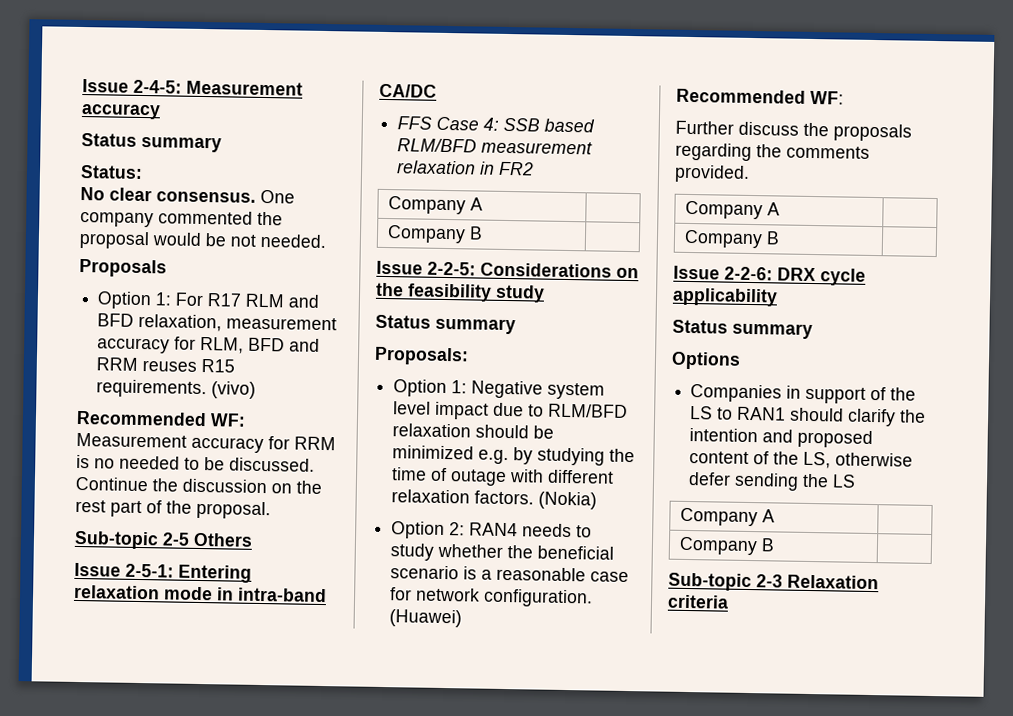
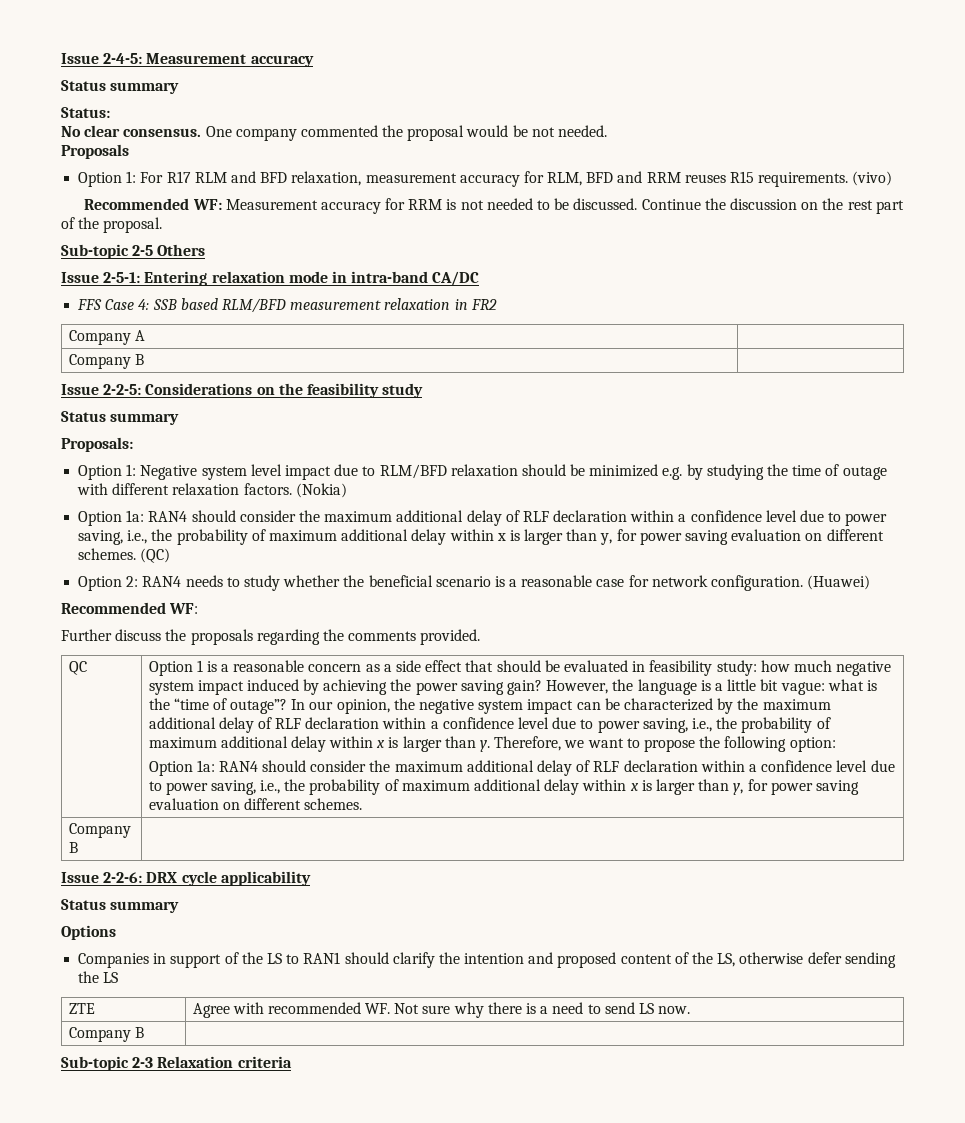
[94,458,115,469] no -> [460,200,484,210] not
(598, 500) none -> [78,510,888,526] [78,529,884,545] [78,548,171,563] // Option 1a: RAN4 should consider the maximum additional delay of RLF declaration within a confidence level due to power saving, i.e., the probability of maximum additional delay within x is larger than y, for power saving evaluation on different schemes. (QC)
[684,200,780,220] Company A | -> [68,661,87,675] [148,660,892,676] [148,679,877,695] [148,698,831,714] [148,717,831,733] [148,736,836,752] [148,760,895,776] [148,779,859,795] [148,798,363,810] QC | Option 1 is a reasonable concern as a side effect that should be evaluated in feasibility study: how much negative system impact induced by achieving the power saving gain? However, the language is a little bit vague: what is the “time of outage”? In our opinion, the negative system impact can be characterized by the maximum additional delay of RLF declaration within a confidence level due to power saving, i.e., the probability of maximum additional delay within x is larger than y. Therefore, we want to propose the following option: // Option 1a: RAN4 should consider the maximum additional delay of RLF declaration within a confidence level due to power saving, i.e., the probability of maximum additional delay within x is larger than y, for power saving evaluation on different schemes.
[679,507,775,527] Company A | -> [68,1003,95,1014] [192,1002,691,1018] ZTE | Agree with recommended WF. Not sure why there is a need to send LS now.

